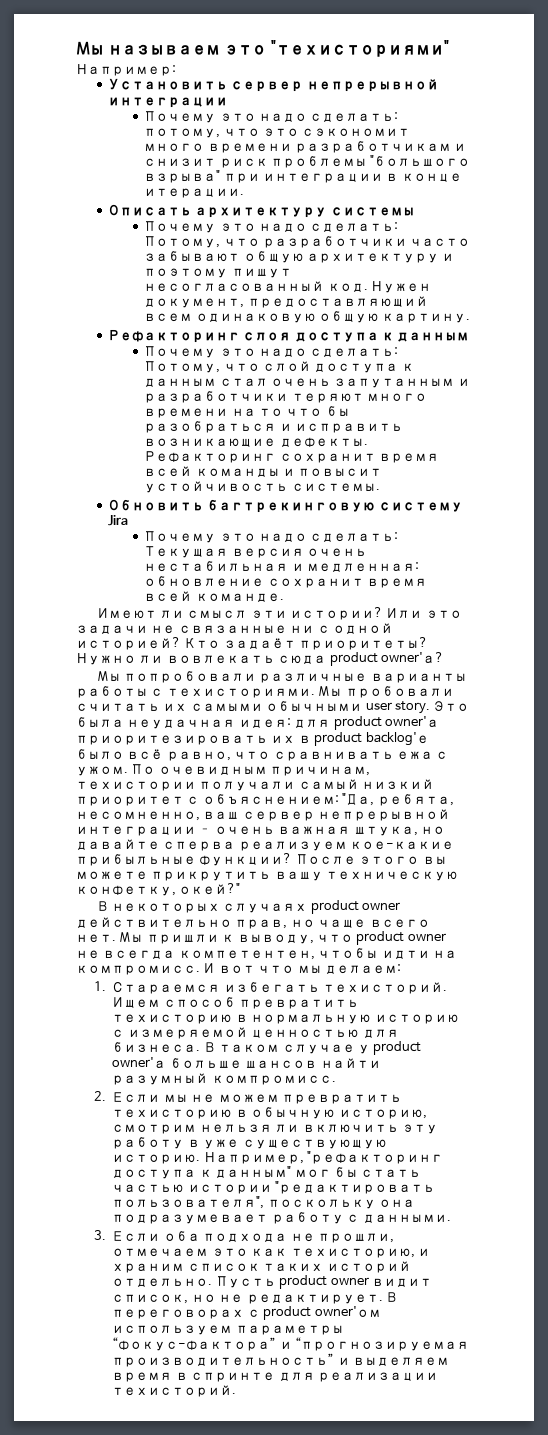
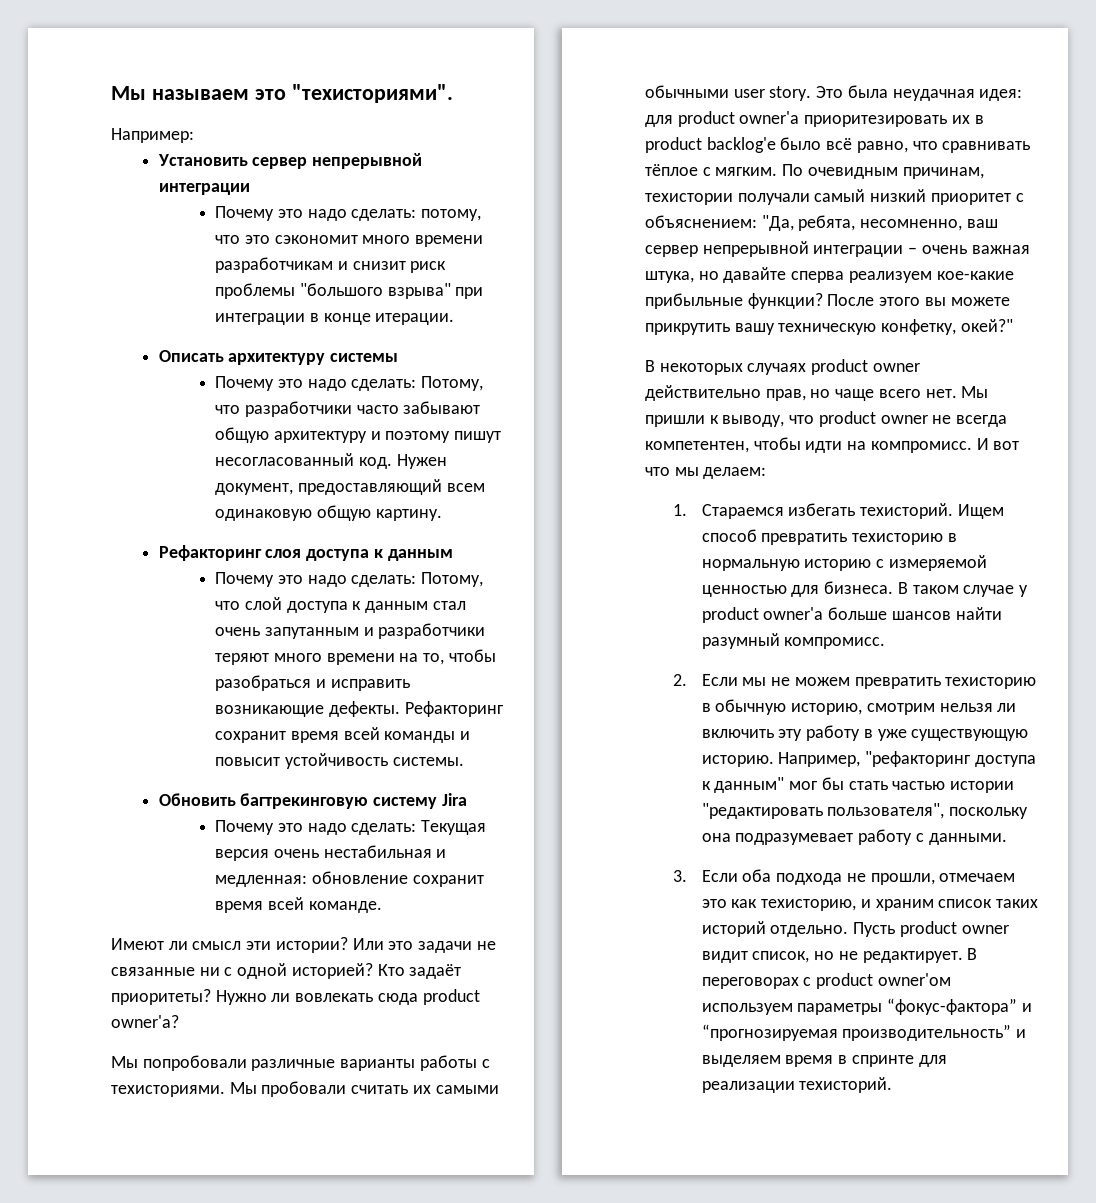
[270,40,449,57] "техисториями" -> [291,84,453,103] "техисториями".
[258,406,350,416] то что бы -> [423,649,496,665] то, чтобы
[396,751,449,760] [76,766,128,776] ежа с ужом. -> [645,164,778,176] тёплое с мягким.

